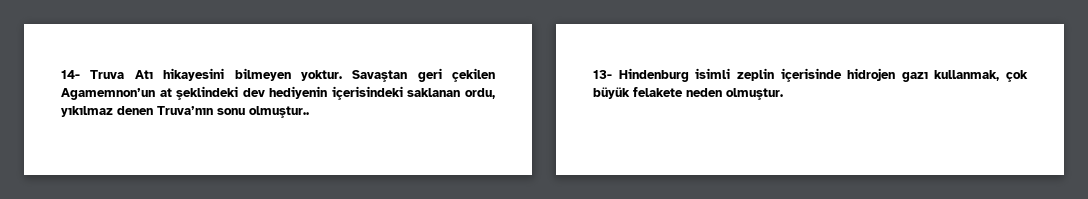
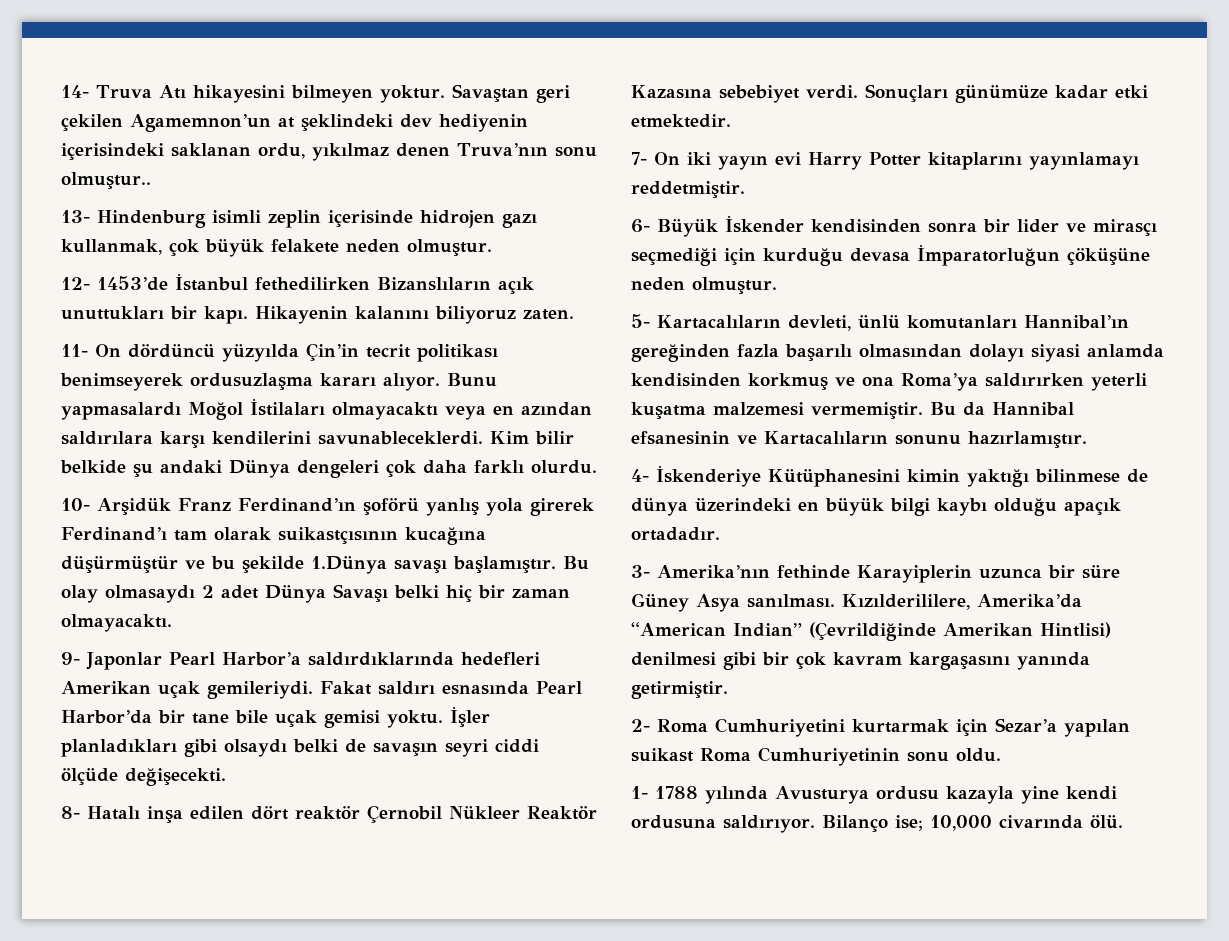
(783, 94) none -> [61,273,534,294] [61,306,574,324] [61,343,498,362] [60,373,497,391] [61,398,592,420] [61,431,574,448] [60,460,597,478] [61,498,594,516] [61,527,486,545] [61,556,589,574] [61,584,570,603] [61,614,172,632] [61,652,540,670] [61,681,582,699] [61,706,490,728] [61,739,539,757] [61,768,226,786] [61,805,597,823] [631,84,1148,103] [631,114,731,128] [631,152,1139,170] [631,181,745,198] [631,215,1157,237] [631,244,1150,266] [631,277,777,294] [631,314,1129,331] [631,344,1164,362] [631,373,1147,391] [631,402,1074,419] [631,431,1087,448] [631,465,1148,487] [631,498,1121,516] [631,527,720,541] [631,565,1120,583] [631,593,1082,612] [631,622,1111,641] [631,652,1090,670] [631,681,728,699] [631,718,1130,737] [631,747,1001,766] [631,786,1117,804] [631,815,1123,833] // 12- 1453’de İstanbul fethedilirken Bizanslıların açık unuttukları bir kapı. Hikayenin kalanını biliyoruz zaten. // 11- On dördüncü yüzyılda Çin’in tecrit politikası benimseyerek ordusuzlaşma kararı alıyor. Bunu yapmasalardı Moğol İstilaları olmayacaktı veya en azından saldırılara karşı kendilerini savunableceklerdi. Kim bilir belkide şu andaki Dünya dengeleri çok daha farklı olurdu. // 10- Arşidük Franz Ferdinand’ın şoförü yanlış yola girerek Ferdinand’ı tam olarak suikastçısının kucağına düşürmüştür ve bu şekilde 1.Dünya savaşı başlamıştır. Bu olay olmasaydı 2 adet Dünya Savaşı belki hiç bir zaman olmayacaktı. // 9- Japonlar Pearl Harbor’a saldırdıklarında hedefleri Amerikan uçak gemileriydi. Fakat saldırı esnasında Pearl Harbor’da bir tane bile uçak gemisi yoktu. İşler planladıkları gibi olsaydı belki de savaşın seyri ciddi ölçüde değişecekti. // 8- Hatalı inşa edilen dört reaktör Çernobil Nükleer Reaktör Kazasına sebebiyet verdi. Sonuçları günümüze kadar etki etmektedir. // 7- On iki yayın evi Harry Potter kitaplarını yayınlamayı reddetmiştir. // 6- Büyük İskender kendisinden sonra bir lider ve mirasçı seçmediği için kurduğu devasa İmparatorluğun çöküşüne neden olmuştur. // 5- Kartacalıların devleti, ünlü komutanları Hannibal’ın gereğinden fazla başarılı olmasından dolayı siyasi anlamda kendisinden korkmuş ve ona Roma’ya saldırırken yeterli kuşatma malzemesi vermemiştir. Bu da Hannibal efsanesinin ve Kartacalıların sonunu hazırlamıştır. // 4- İskenderiye Kütüphanesini kimin yaktığı bilinmese de dünya üzerindeki en büyük bilgi kaybı olduğu apaçık ortadadır. // 3- Amerika’nın fethinde Karayiplerin uzunca bir süre Güney Asya sanılması. Kızılderililere, Amerika’da “American Indian” (Çevrildiğinde Amerikan Hintlisi) denilmesi gibi bir çok kavram kargaşasını yanında getirmiştir. // 2- Roma Cumhuriyetini kurtarmak için Sezar’a yapılan suikast Roma Cumhuriyetinin sonu oldu. // 1- 1788 yılında Avusturya ordusu kazayla yine kendi ordusuna saldırıyor. Bilanço ise; 10,000 civarında ölü.

